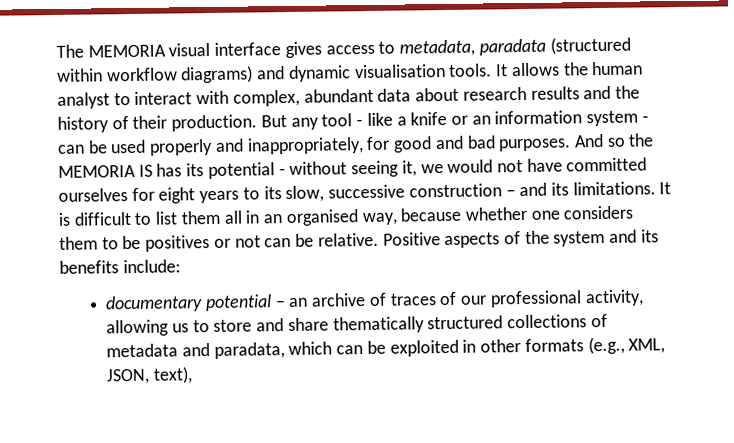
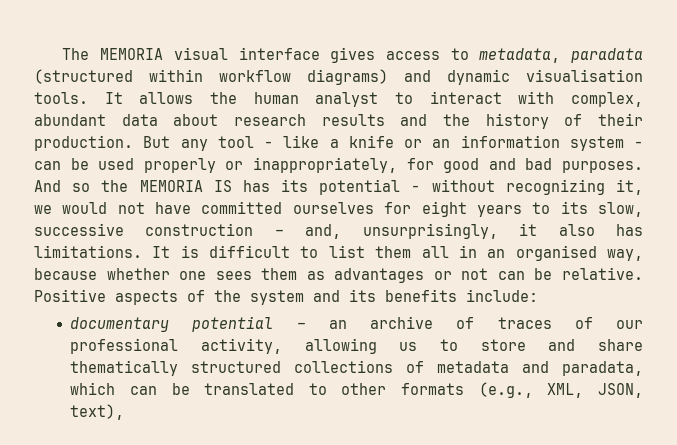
[214,138,244,152] and -> [225,161,244,170] or
[351,160,400,178] seeing -> [505,179,605,195] recognizing
[519,182,569,197] and its -> [305,223,644,239] and, unsurprisingly, it also has
[563,205,634,220] [59,234,211,252] considers them to be positives -> [215,268,425,283] sees them as advantages
[389,339,477,357] exploited in -> [204,383,327,395] translated to

